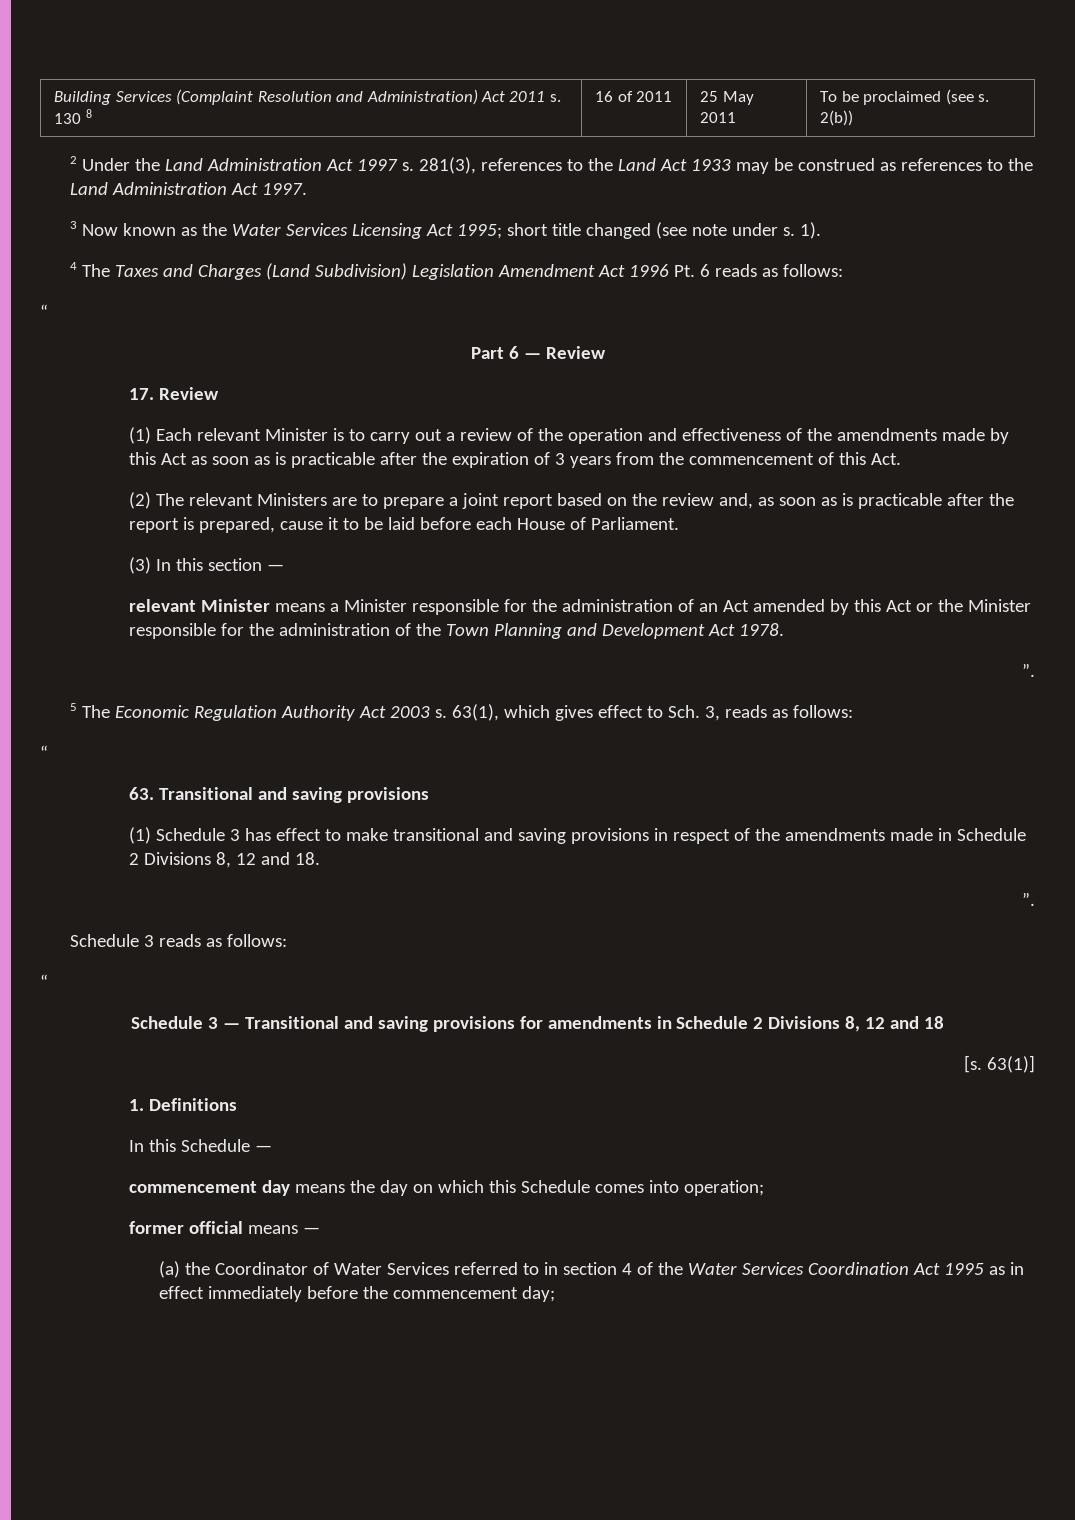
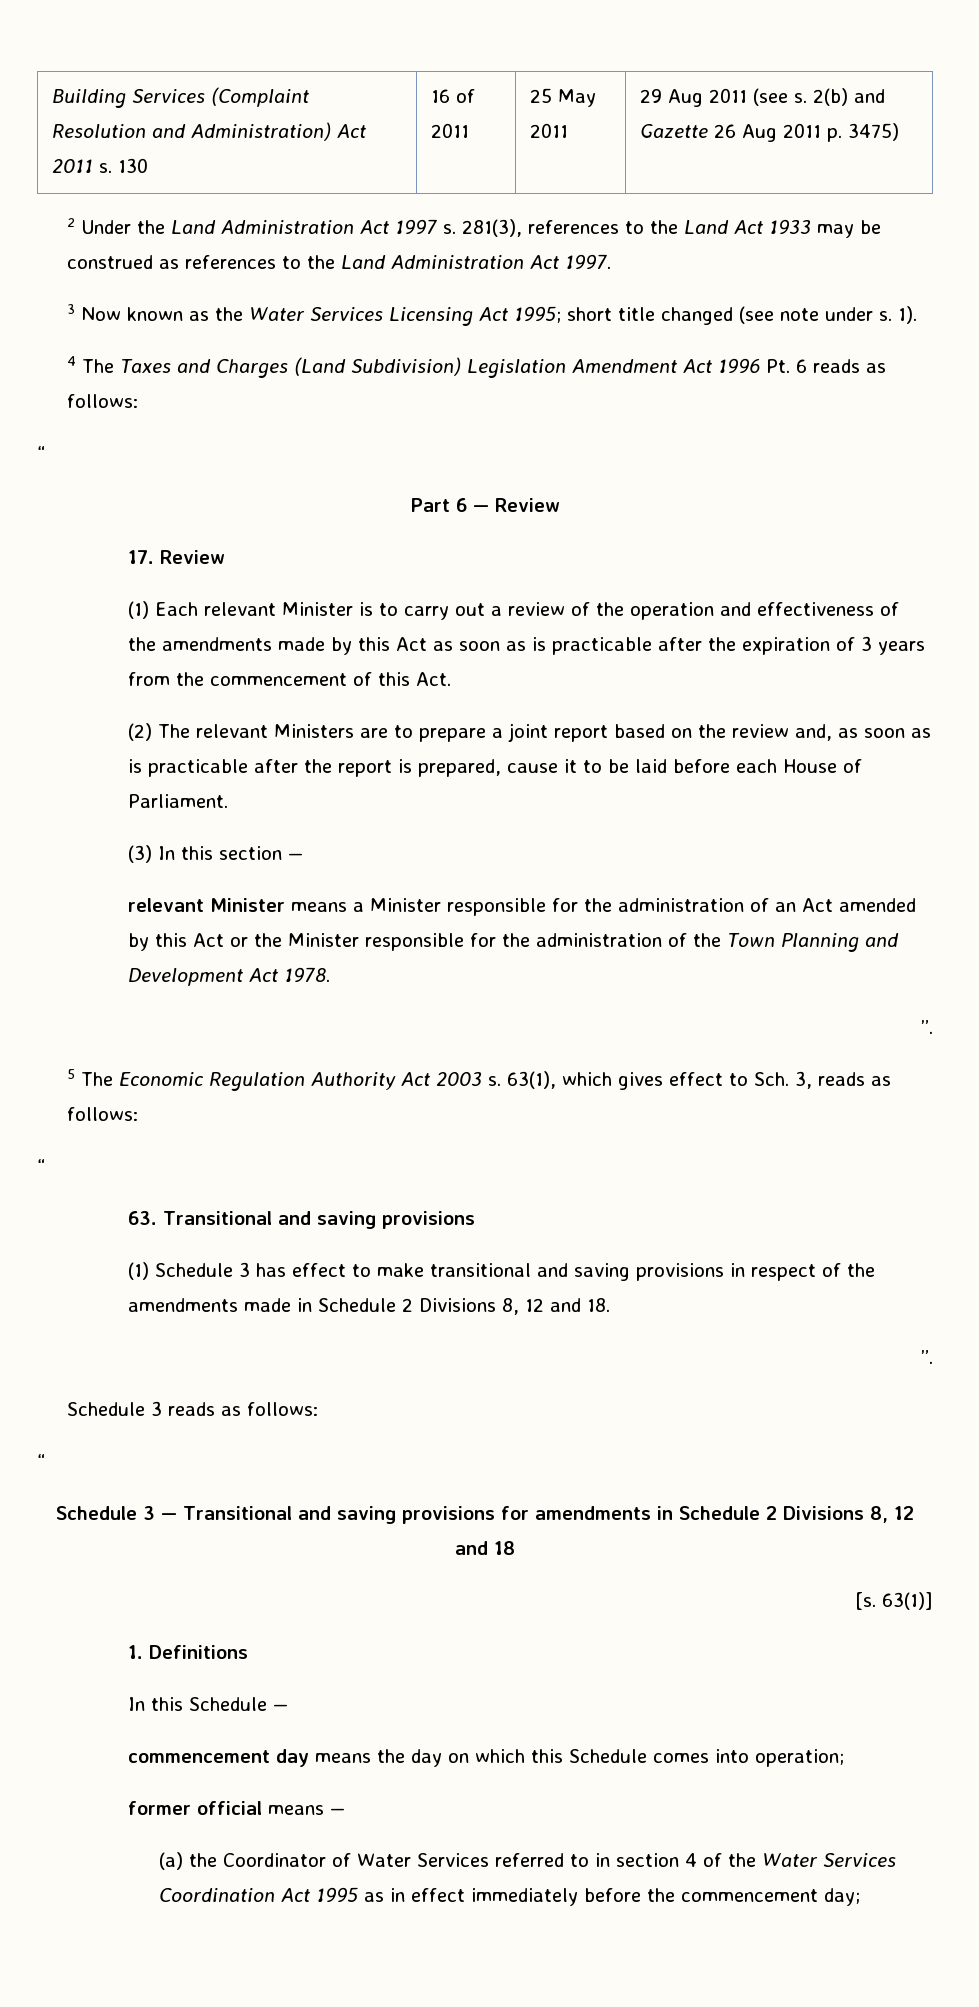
[85,109,92,118] 8 -> (149, 165) none
[820,89,990,105] [820,110,854,126] To be proclaimed (see s. 2(b)) -> [640,88,886,107] [640,123,900,142] 29 Aug 2011 (see s. 2(b) and Gazette 26 Aug 2011 p. 3475)

